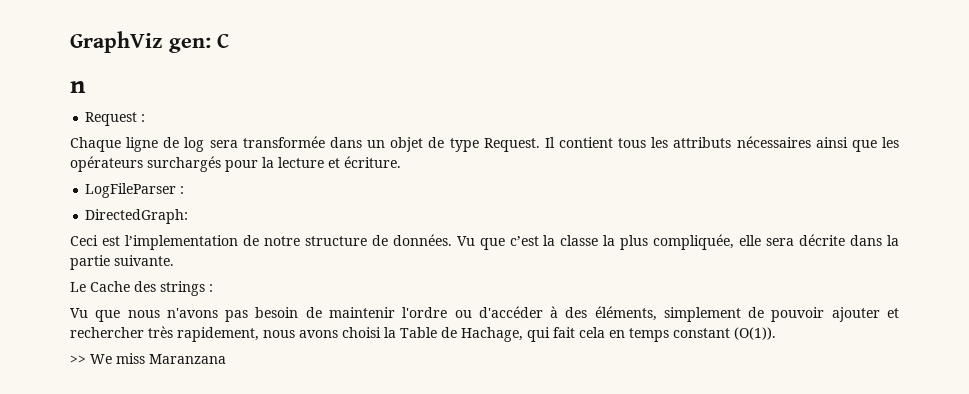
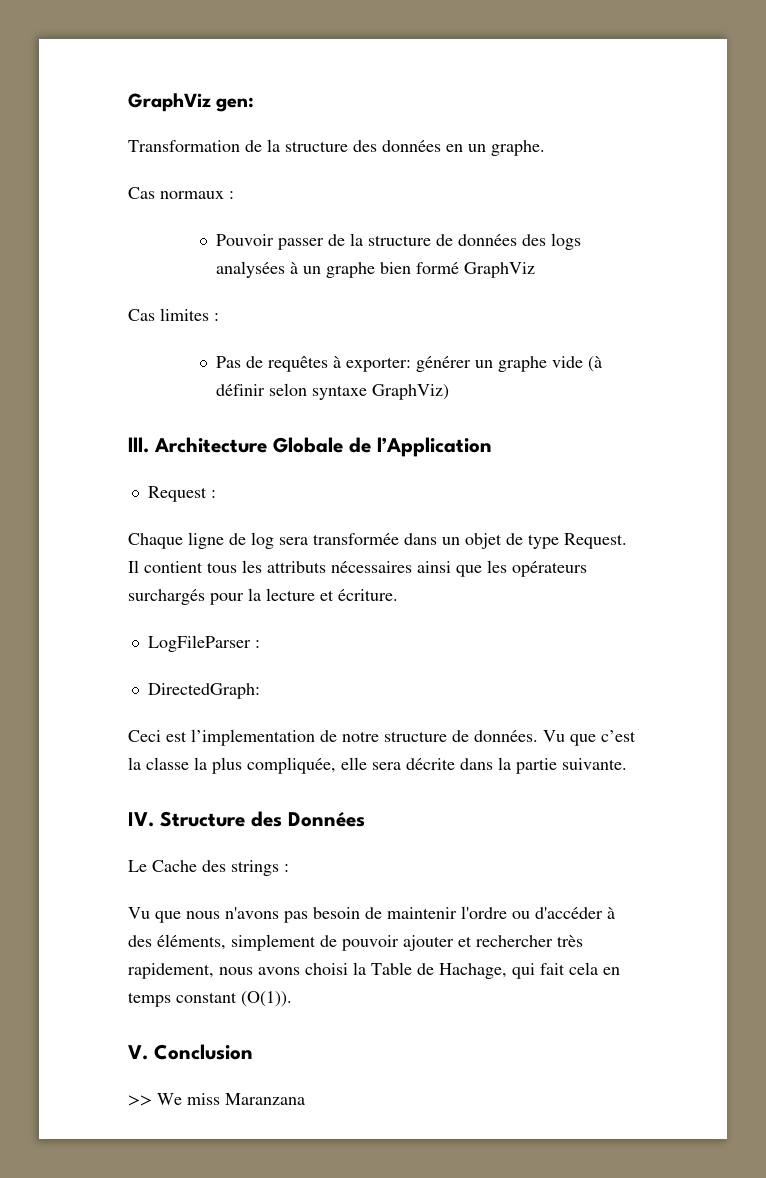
[217,33,229,48] [70,81,86,93] C // n -> [128,139,545,156] [128,187,234,199] [215,233,581,250] [215,261,535,278] [128,308,219,321] [215,356,602,372] [215,383,449,400] [128,437,492,457] // Transformation de la structure des données en un graphe. // Cas normaux : // Pouvoir passer de la structure de données des logs analysées à un graphe bien formé GraphViz // Cas limites : // Pas de requêtes à exporter: générer un graphe vide (à définir selon syntaxe GraphViz) // lll. Architecture Globale de l’Application
(174, 260) none -> [128,811,365,827] // IV. Structure des Données
(776, 333) none -> [128,1044,253,1060] // V. Conclusion

